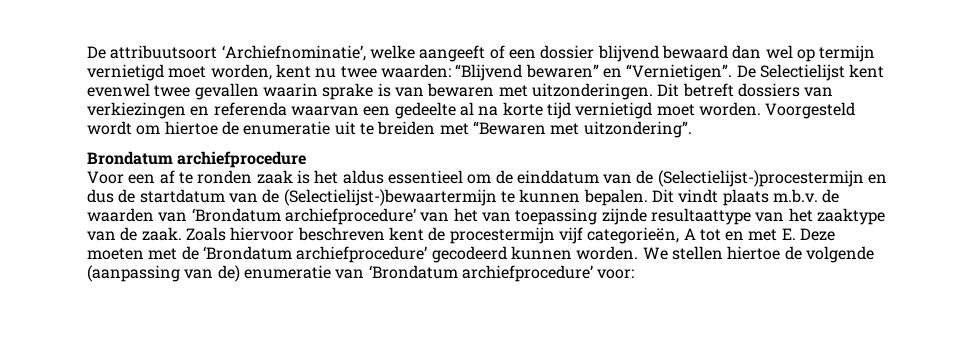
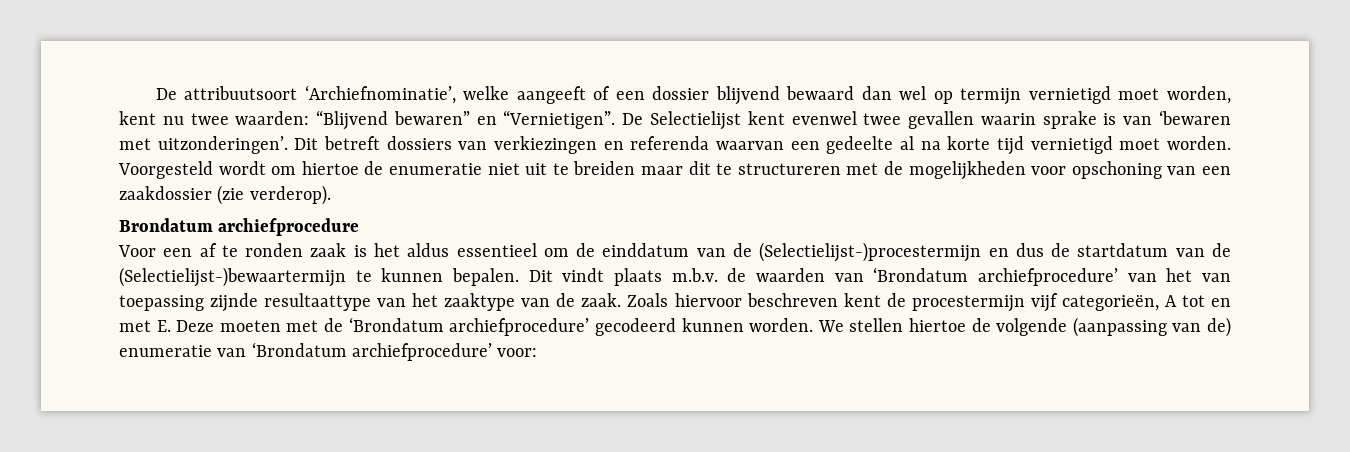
[427,83,653,100] bewaren met uitzonderingen. -> [1159,110,1232,125] [119,136,288,154] ‘bewaren met uitzonderingen’.
(331, 128) none -> [487,163,520,175] niet
[439,121,692,138] met “Bewaren met uitzondering”. -> [641,161,1231,180] [119,185,331,205] maar dit te structureren met de mogelijkheden voor opschoning van een zaakdossier (zie verderop).

